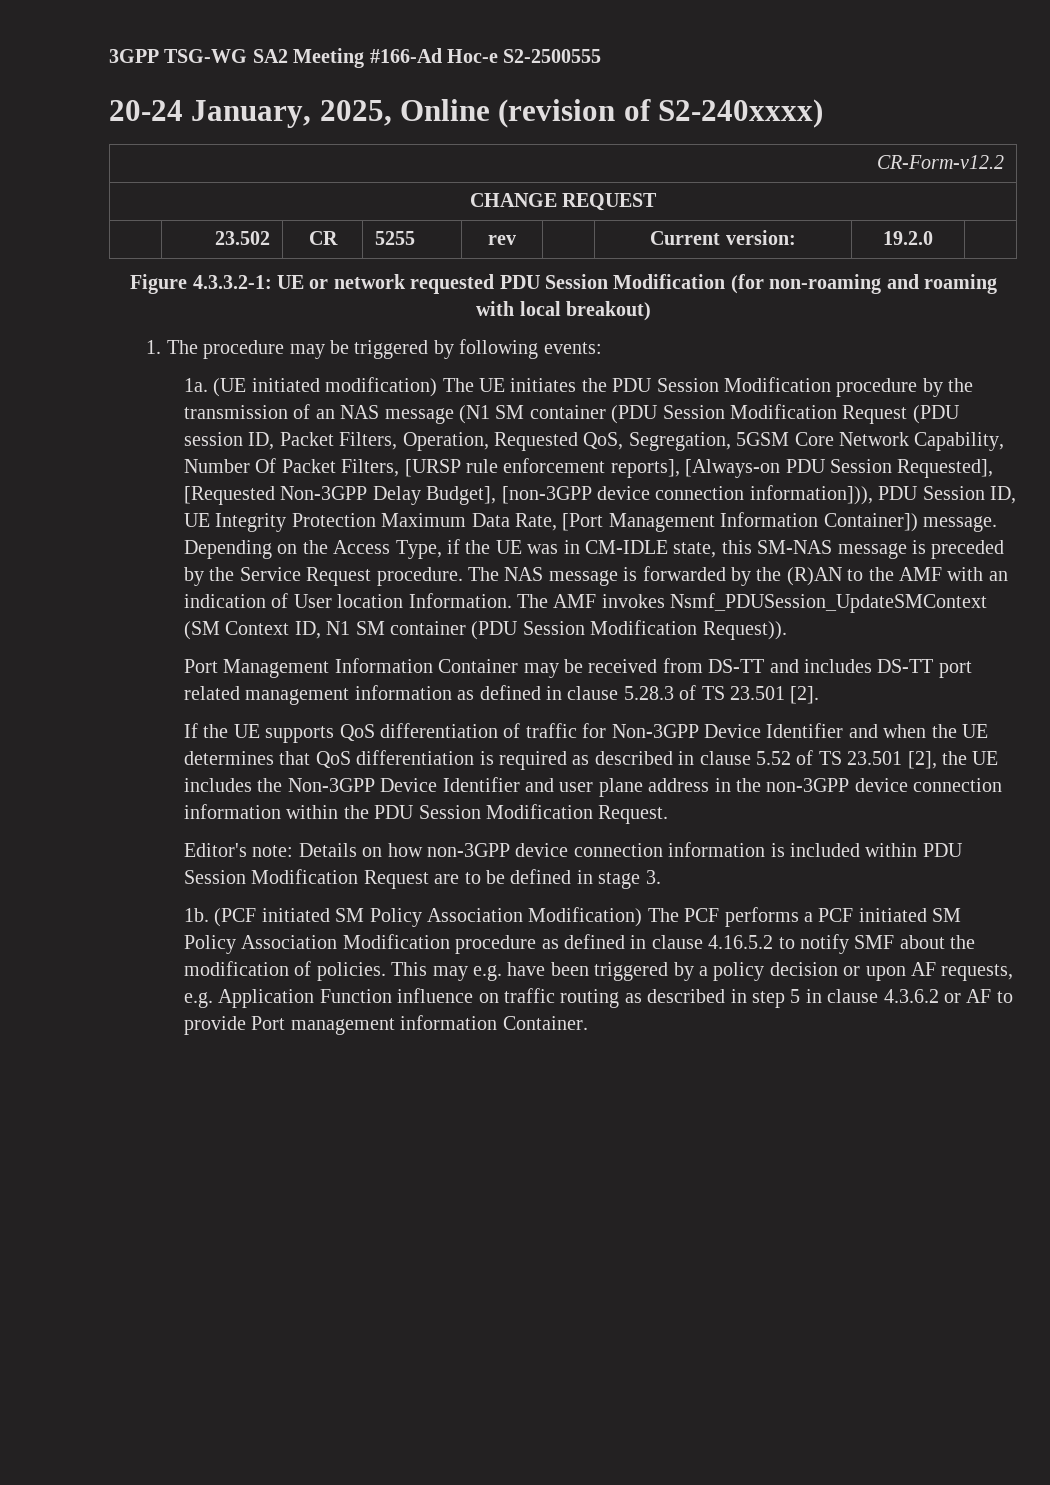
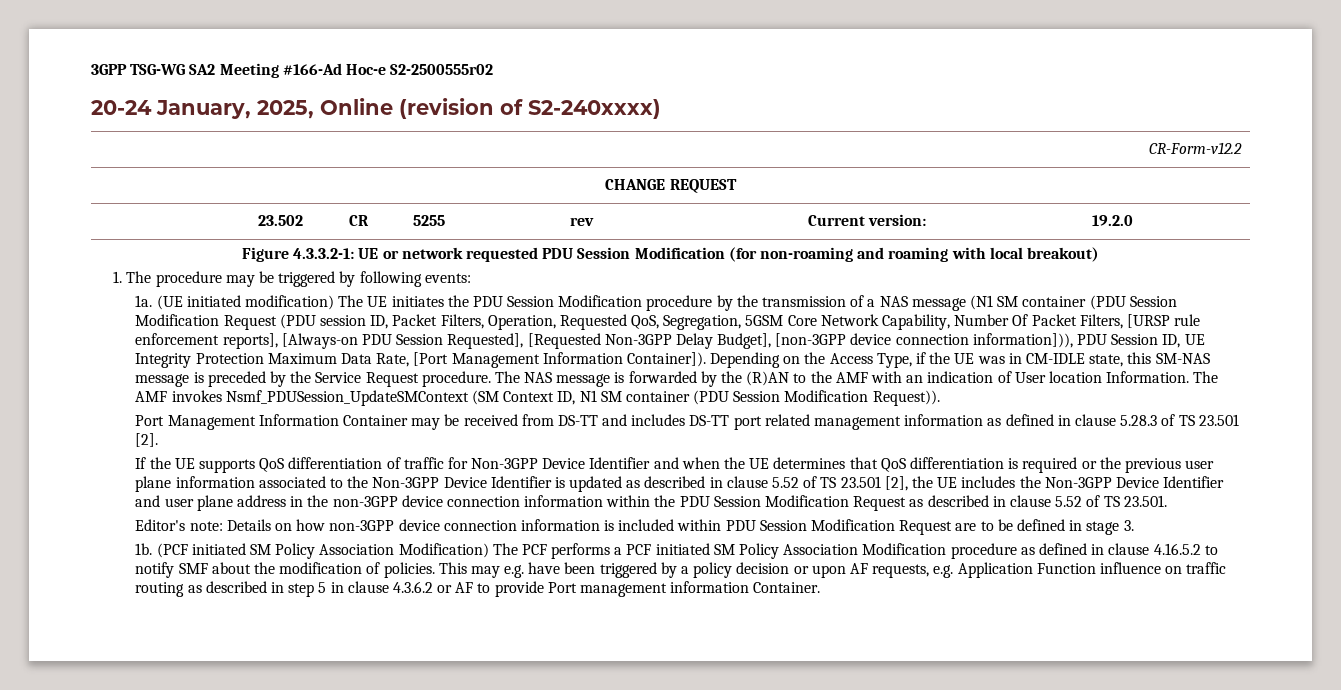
[503,49,602,63] S2-2500555 -> [390,64,494,75] S2-2500555r02
[315,409,335,419] an -> [867,299,876,307] a
[823,513,997,532] Container]) message. -> [626,352,706,367] Container]).
(567, 760) none -> [1081,457,1215,473] [135,476,623,492] or the previous user plane information associated to the Non-3GPP Device Identifier is updated
[598,805,669,824] Request. -> [853,495,1167,511] Request as described in clause 5.52 of TS 23.501.

